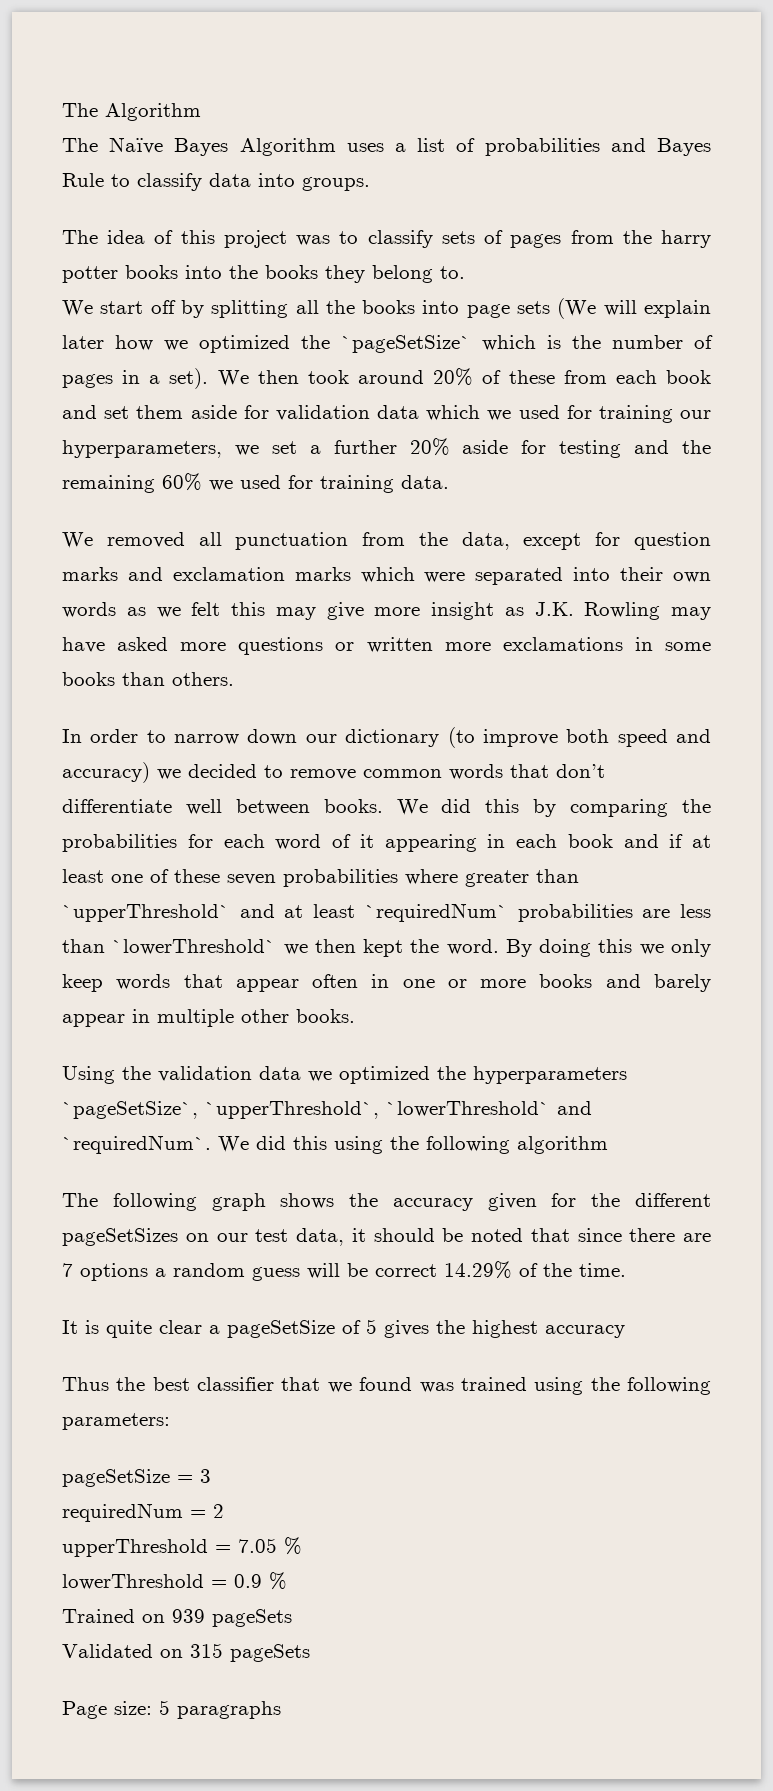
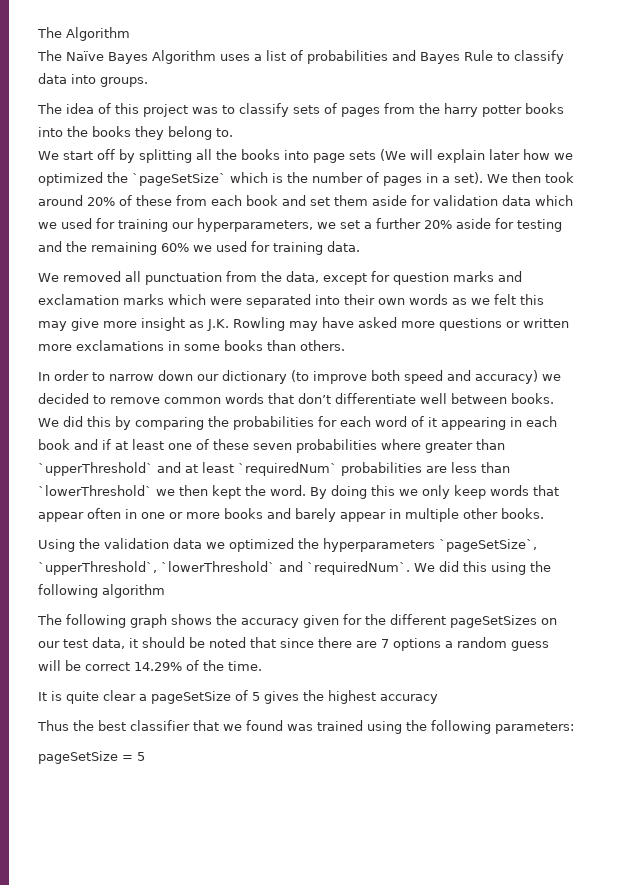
[200,1469,211,1483] [62,1503,224,1522] [62,1537,302,1557] [62,1572,287,1590] [62,1609,292,1627] [62,1643,310,1662] [62,1700,281,1719] 3 // requiredNum = 2 // upperThreshold = 7.05 % // lowerThreshold = 0.9 % // Trained on 939 pageSets // Validated on 315 pageSets // Page size: 5 paragraphs -> [137,752,145,761] 5

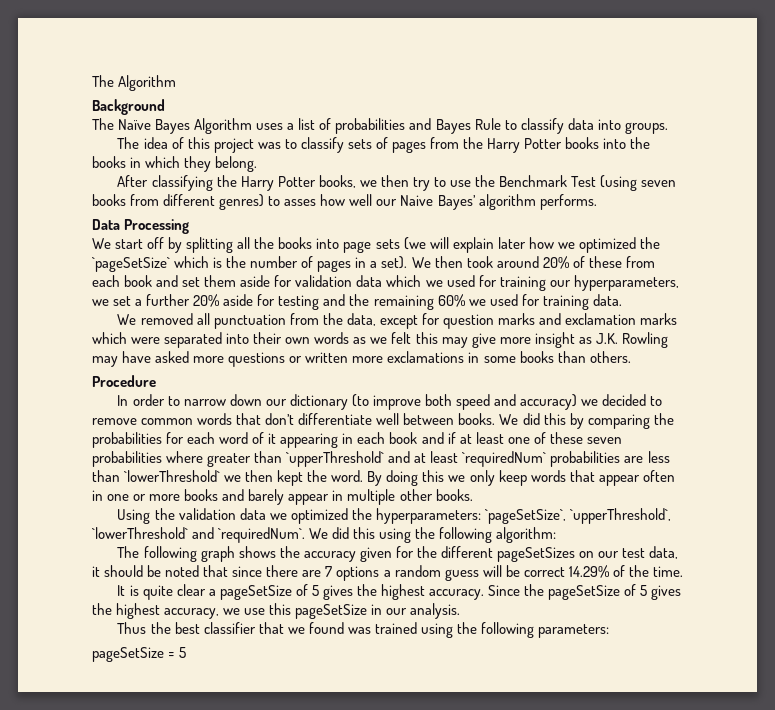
(130, 34) none -> [92,99,165,115] // Background
[444,103,522,117] harry potter -> [487,138,563,153] Harry Potter
[135,126,233,140] they belong to. -> [130,156,258,172] [117,175,677,191] [92,194,597,210] [92,219,190,234] in which they belong. // After classifying the Harry Potter books, we then try to use the Benchmark Test (using seven books from different genres) to asses how well our Naive Bayes’ algorithm performs. // Data Processing
[380,149,406,161] (We -> [403,237,426,250] (we
(345, 345) none -> [92,375,156,387] // Procedure
[323,538,435,552] hyperparameters -> [375,508,481,524] hyperparameters:
[102,584,165,598] algorithm -> [496,527,557,543] algorithm:
[380,694,438,704] accuracy -> [429,584,682,600] [92,603,461,619] accuracy. Since the pageSetSize of 5 gives the highest accuracy, we use this pageSetSize in our analysis.

